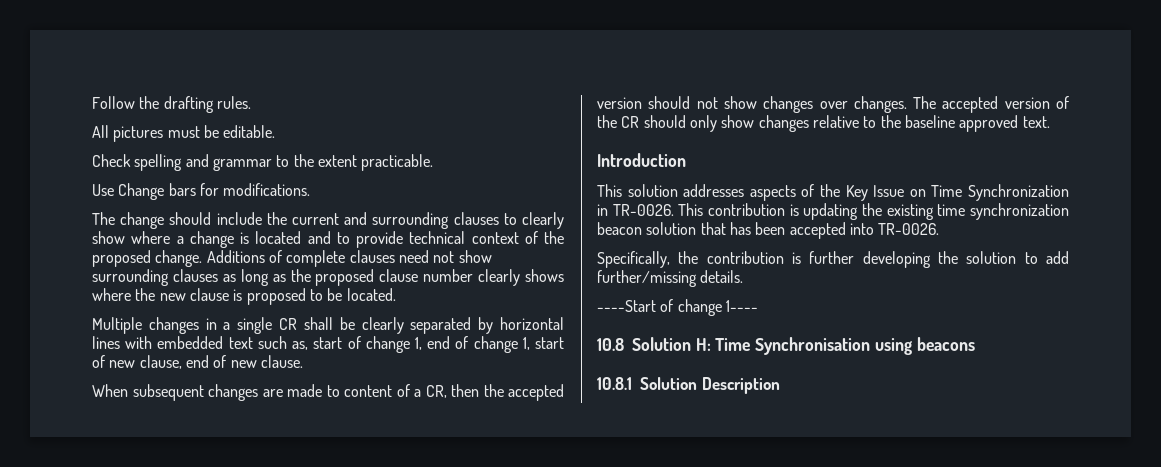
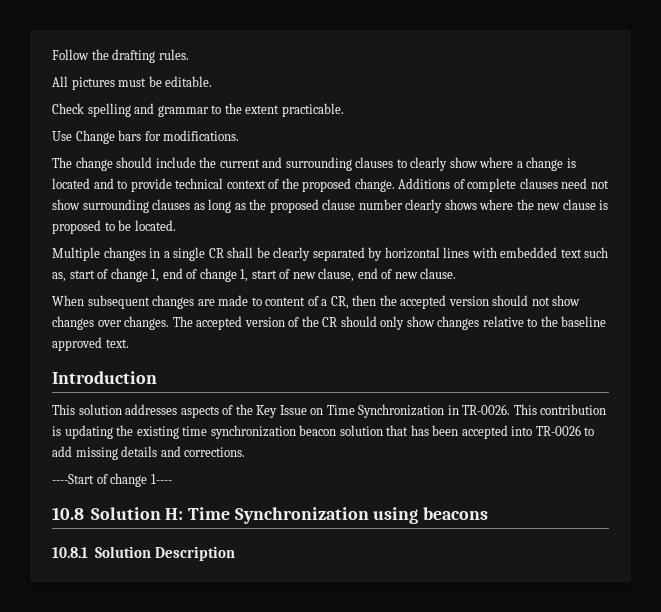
[878,223,940,235] [597,251,1069,268] [597,270,744,287] TR-0026. // Specifically, the contribution is further developing the solution to add further/missing details. -> [535,425,595,436] [52,446,246,460] TR-0026 to add missing details and corrections.
[755,337,871,355] Synchronisation -> [234,507,369,524] Synchronization

